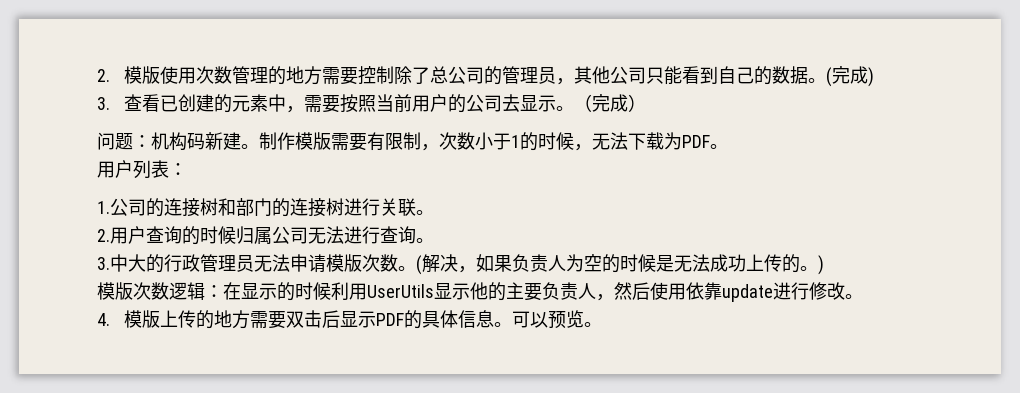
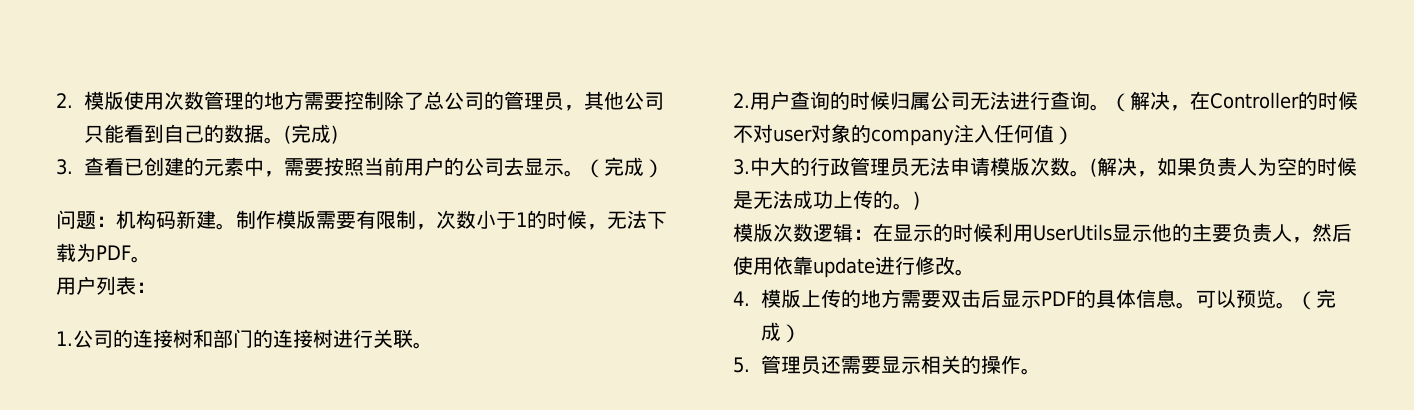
(434, 240) none -> [1110,91,1358,112] [733,124,1074,146] （解决，在Controller的时候不对user对象的company注入任何值）
(602, 324) none -> [1296,289,1337,310] [761,322,802,343] [733,355,1042,375] （完成） // 5.管理员还需要显示相关的操作。

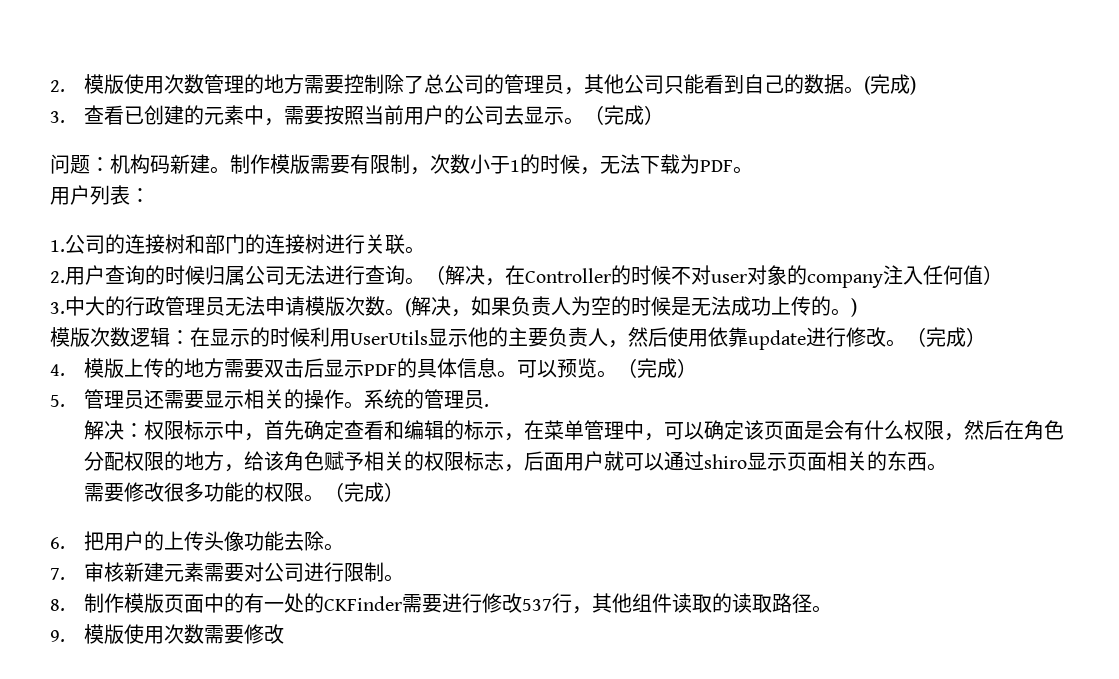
(975, 272) none -> [906,327,986,347] （完成）
(1042, 371) none -> [363,389,489,409] [83,420,1064,441] [83,451,947,472] [83,482,404,502] [50,531,344,551] [50,562,404,582] [50,593,832,614] [50,624,284,644] 系统的管理员. // 解决：权限标示中，首先确定查看和编辑的标示，在菜单管理中，可以确定该页面是会有什么权限，然后在角色分配权限的地方，给该角色赋予相关的权限标志，后面用户就可以通过shiro显示页面相关的东西。 // 需要修改很多功能的权限。（完成） // 6.把用户的上传头像功能去除。 // 7.审核新建元素需要对公司进行限制。 // 8.制作模版页面中的有一处的CKFinder需要进行修改537行，其他组件读取的读取路径。 // 9.模版使用次数需要修改

